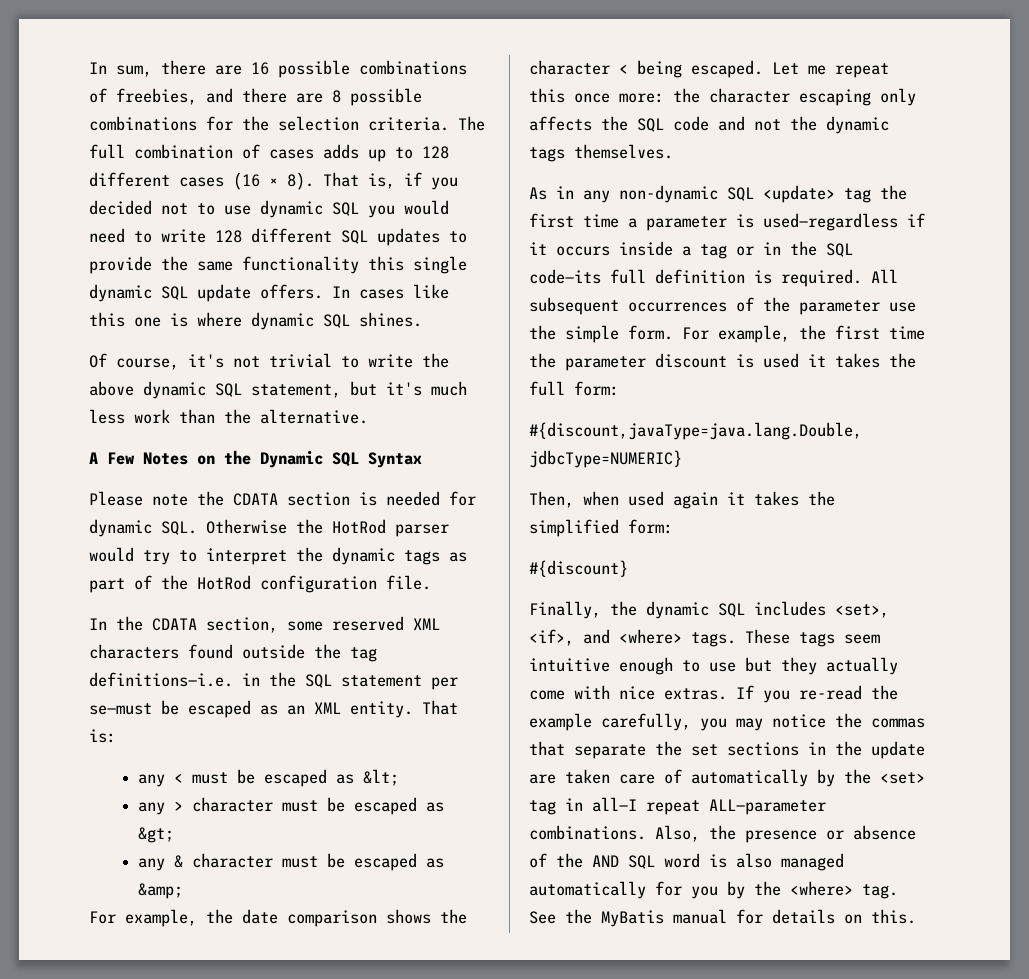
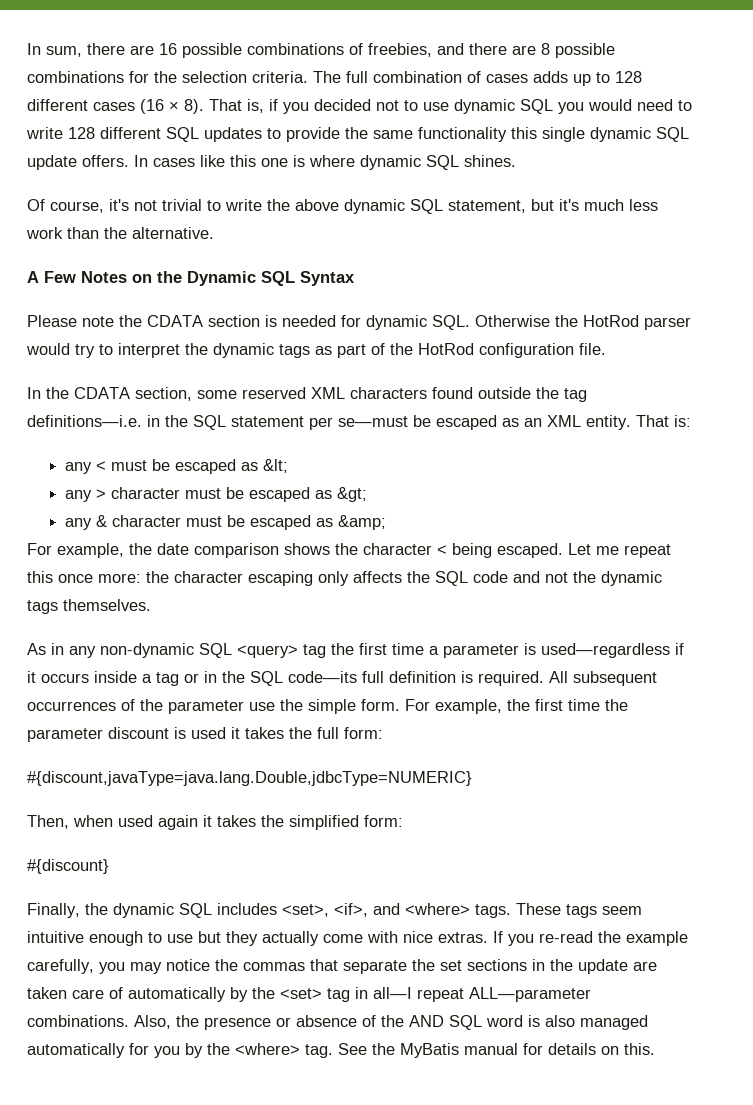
[763,185,835,203] <update> -> [237,645,298,658] <query>

